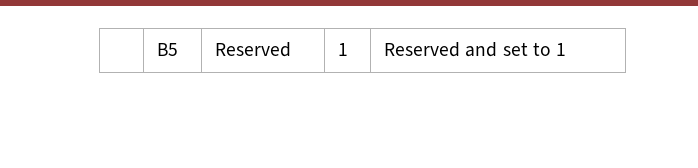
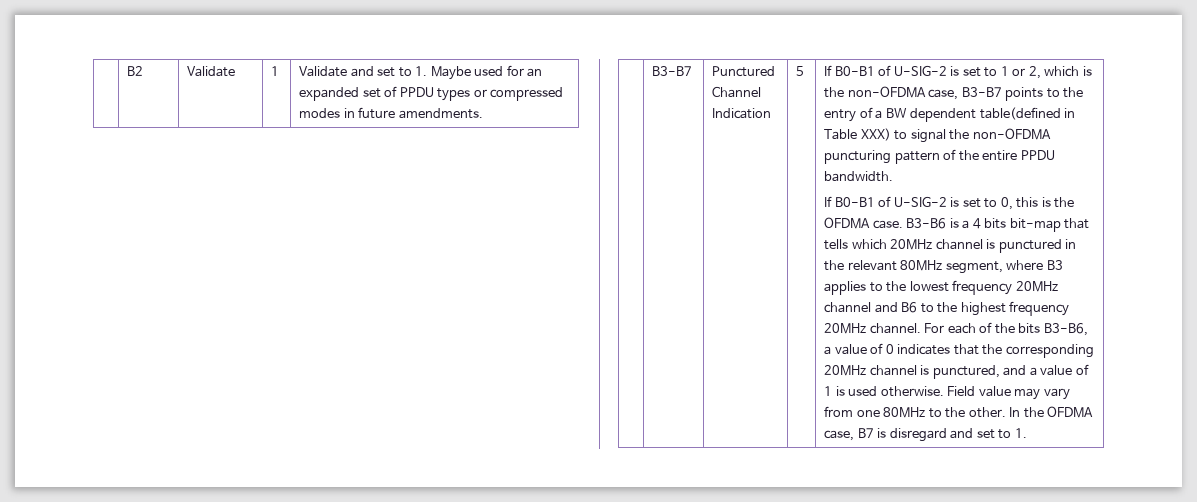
[157,43,179,56] [215,42,292,57] [338,43,349,56] [384,42,567,57] | B5 | Reserved | 1 | Reserved and set to 1 -> [127,66,144,76] [187,66,236,77] [271,66,280,76] [299,65,543,80] [299,86,564,101] [299,107,483,119] [652,66,693,76] [712,66,776,77] [712,86,762,98] [712,108,772,119] [796,66,805,76] [824,65,1092,79] [824,86,1084,101] [824,107,1076,122] [824,128,1051,143] [824,149,1055,164] [824,171,894,182] [824,196,1075,210] [824,217,1090,232] [824,239,1077,253] [824,260,1063,274] [824,280,1058,295] [824,301,1070,316] [824,322,1088,336] [824,343,1094,358] [824,364,1089,379] [824,386,1070,400] [824,406,1094,418] [824,428,1027,442] | B2 | Validate | 1 | Validate and set to 1. Maybe used for an expanded set of PPDU types or compressed modes in future amendments. // | B3-B7 | Punctured Channel Indication | 5 | If B0-B1 of U-SIG-2 is set to 1 or 2, which is the non-OFDMA case, B3-B7 points to the entry of a BW dependent table(defined in Table XXX) to signal the non-OFDMA puncturing pattern of the entire PPDU bandwidth. // If B0-B1 of U-SIG-2 is set to 0, this is the OFDMA case. B3-B6 is a 4 bits bit-map that tells which 20MHz channel is punctured in the relevant 80MHz segment, where B3 applies to the lowest frequency 20MHz channel and B6 to the highest frequency 20MHz channel. For each of the bits B3-B6, a value of 0 indicates that the corresponding 20MHz channel is punctured, and a value of 1 is used otherwise. Field value may vary from one 80MHz to the other. In the OFDMA case, B7 is disregard and set to 1.

